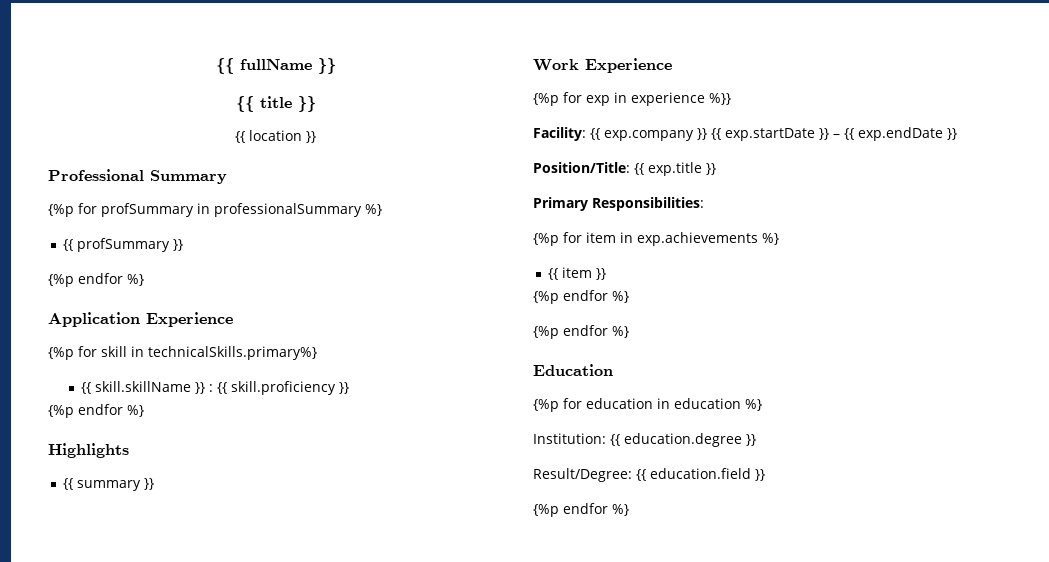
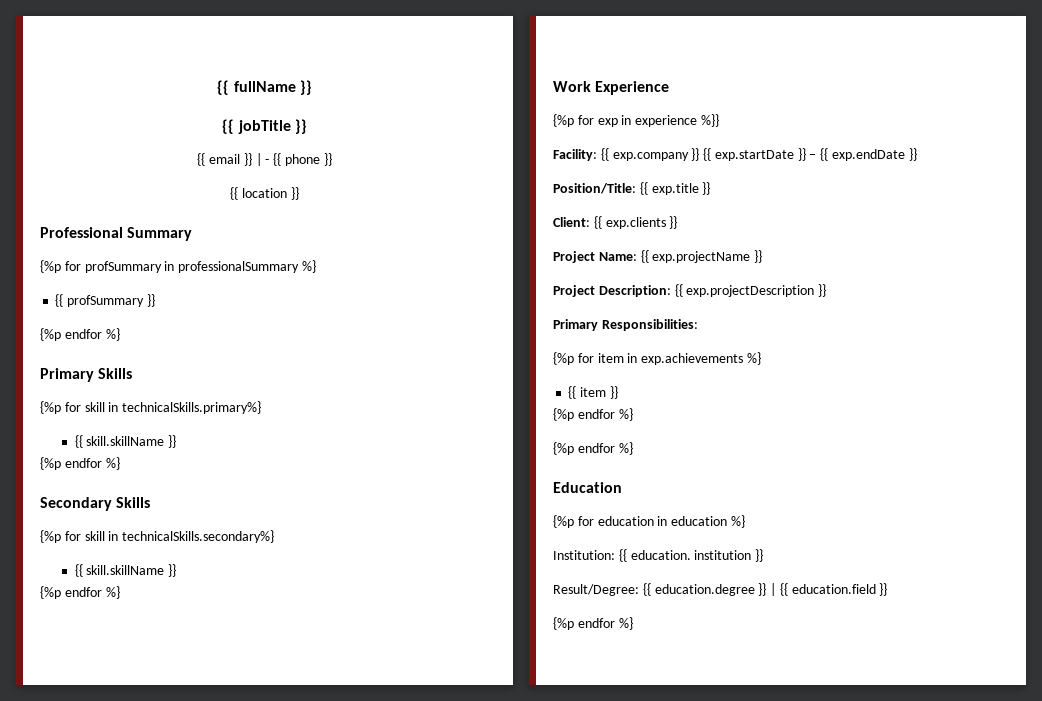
[259,96,292,108] title -> [237,119,307,134] [197,153,320,166] jobTitle }} // {{ email }} | - {{ phone
[48,312,233,327] Application Experience -> [40,368,133,382] Primary Skills
[208,381,349,395] [48,404,144,418] [48,443,129,458] [62,478,154,491] : {{ skill.proficiency }} // {%p endfor %} // Highlights // {{ summary }} -> [40,457,120,470] [40,497,151,511] [40,530,275,543] [74,564,177,577] [40,586,120,599] // {%p endfor %} // Secondary Skills // {%p for skill in technicalSkills.secondary%} // {{ skill.skillName }} // {%p endfor %}
(716, 169) none -> [553,216,678,229] [553,250,763,263] [553,284,827,297] // Client: {{ exp.clients }} // Project Name: {{ exp.projectName }} // Project Description: {{ exp.projectDescription }}
[624,433,742,447] education.degree -> [630,550,752,560] education. institution
(646, 475) none -> [654,583,788,596] education.degree }} | {{

